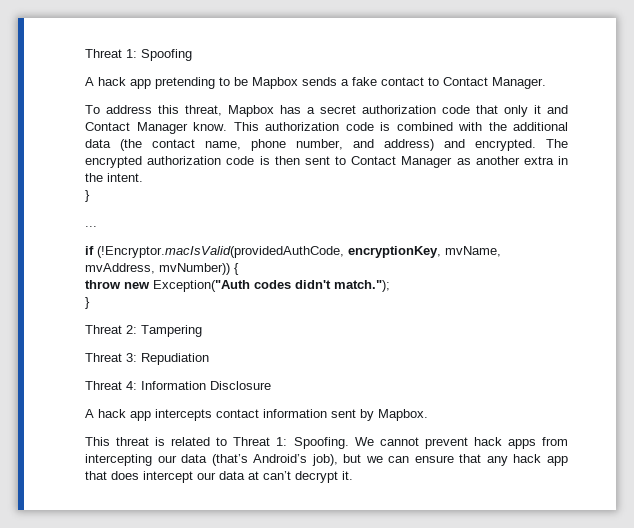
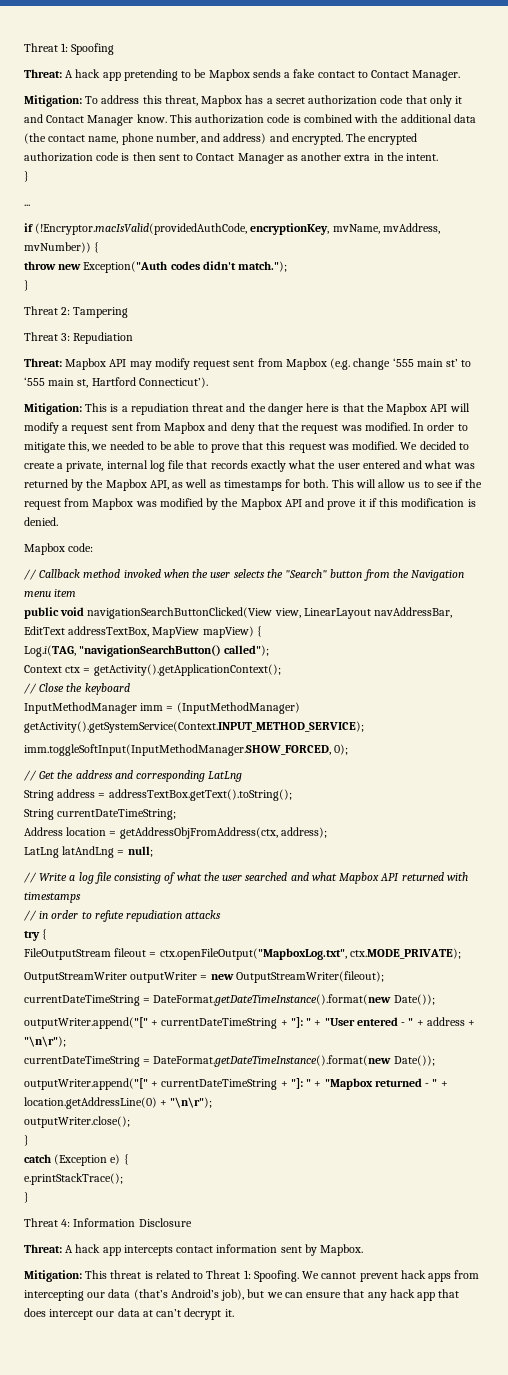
(192, 55) none -> [24,69,62,78] Threat:
(546, 83) none -> [24,95,82,107] Mitigation:
(209, 359) none -> [24,358,472,370] [24,377,208,388] [24,403,470,415] [24,422,468,434] [24,441,469,453] [24,460,475,472] [24,479,483,491] [24,498,476,510] [24,517,58,526] [24,543,94,555] [24,569,465,581] [24,589,77,597] [24,607,453,619] [24,626,262,638] [24,645,270,657] [24,664,281,676] [24,683,130,695] [24,702,300,714] [24,721,364,733] [24,744,349,756] [24,770,243,782] [24,789,292,801] [24,809,177,820] [24,827,327,839] [24,846,153,858] [24,872,468,884] [24,892,81,903] [24,910,222,922] [24,929,48,941] [24,948,461,960] [24,971,384,983] [24,994,435,1006] [24,1017,476,1029] [24,1036,66,1047] [24,1055,435,1067] [24,1078,448,1090] [24,1097,213,1109] [24,1116,130,1128] [24,1135,29,1146] [24,1154,129,1166] [24,1173,123,1185] [24,1192,29,1203] // Threat: Mapbox API may modify request sent from Mapbox (e.g. change ‘555 main st’ to ‘555 main st, Hartford Connecticut’). // Mitigation: This is a repudiation threat and the danger here is that the Mapbox API will modify a request sent from Mapbox and deny that the request was modified. In order to mitigate this, we needed to be able to prove that this request was modified. We decided to create a private, internal log file that records exactly what the user entered and what was returned by the Mapbox API, as well as timestamps for both. This will allow us to see if the request from Mapbox was modified by the Mapbox API and prove it if this modification is denied. // Mapbox code: // // Callback method invoked when the user selects the "Search" button from the Navigation menu item // public void navigationSearchButtonClicked(View view, LinearLayout navAddressBar, EditText addressTextBox, MapView mapView) { // Log.i(TAG, "navigationSearchButton() called"); // Context ctx = getActivity().getApplicationContext(); // // Close the keyboard // InputMethodManager imm = (InputMethodManager) getActivity().getSystemService(Context.INPUT_METHOD_SERVICE); // imm.toggleSoftInput(InputMethodManager.SHOW_FORCED, 0); // // Get the address and corresponding LatLng // String address = addressTextBox.getText().toString(); // String currentDateTimeString; // Address location = getAddressObjFromAddress(ctx, address); // LatLng latAndLng = null; // // Write a log file consisting of what the user searched and what Mapbox API returned with timestamps // // in order to refute repudiation attacks // try { // FileOutputStream fileout = ctx.openFileOutput("MapboxLog.txt", ctx.MODE_PRIVATE); // OutputStreamWriter outputWriter = new OutputStreamWriter(fileout); // currentDateTimeString = DateFormat.getDateTimeInstance().format(new Date()); // outputWriter.append("[" + currentDateTimeString + "]: " + "User entered - " + address + "\n\r"); // currentDateTimeString = DateFormat.getDateTimeInstance().format(new Date()); // outputWriter.append("[" + currentDateTimeString + "]: " + "Mapbox returned - " + location.getAddressLine(0) + "\n\r"); // outputWriter.close(); // } // catch (Exception e) { // e.printStackTrace(); // }
(271, 385) none -> [24,1244,62,1253] Threat:
(428, 415) none -> [24,1270,82,1282] Mitigation:

